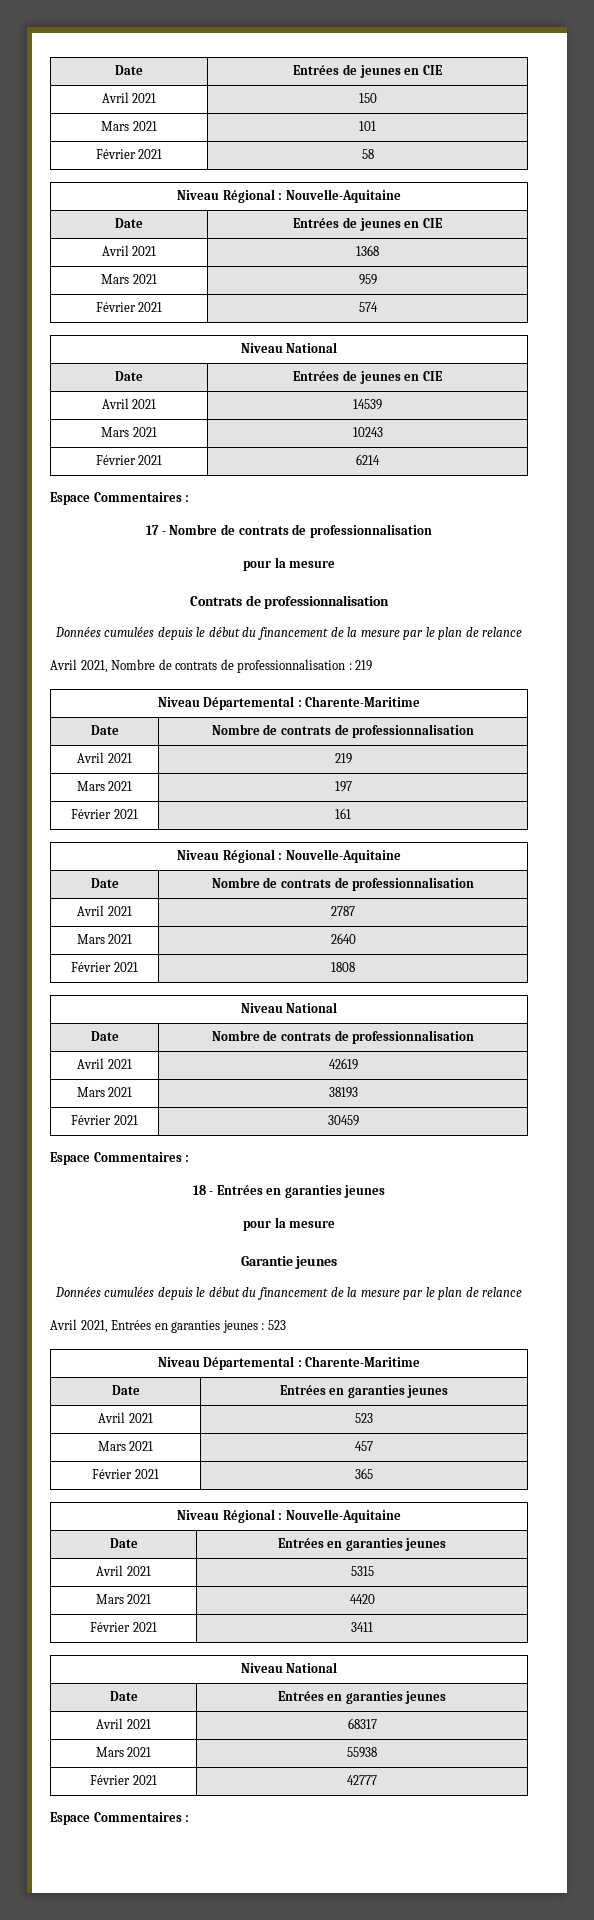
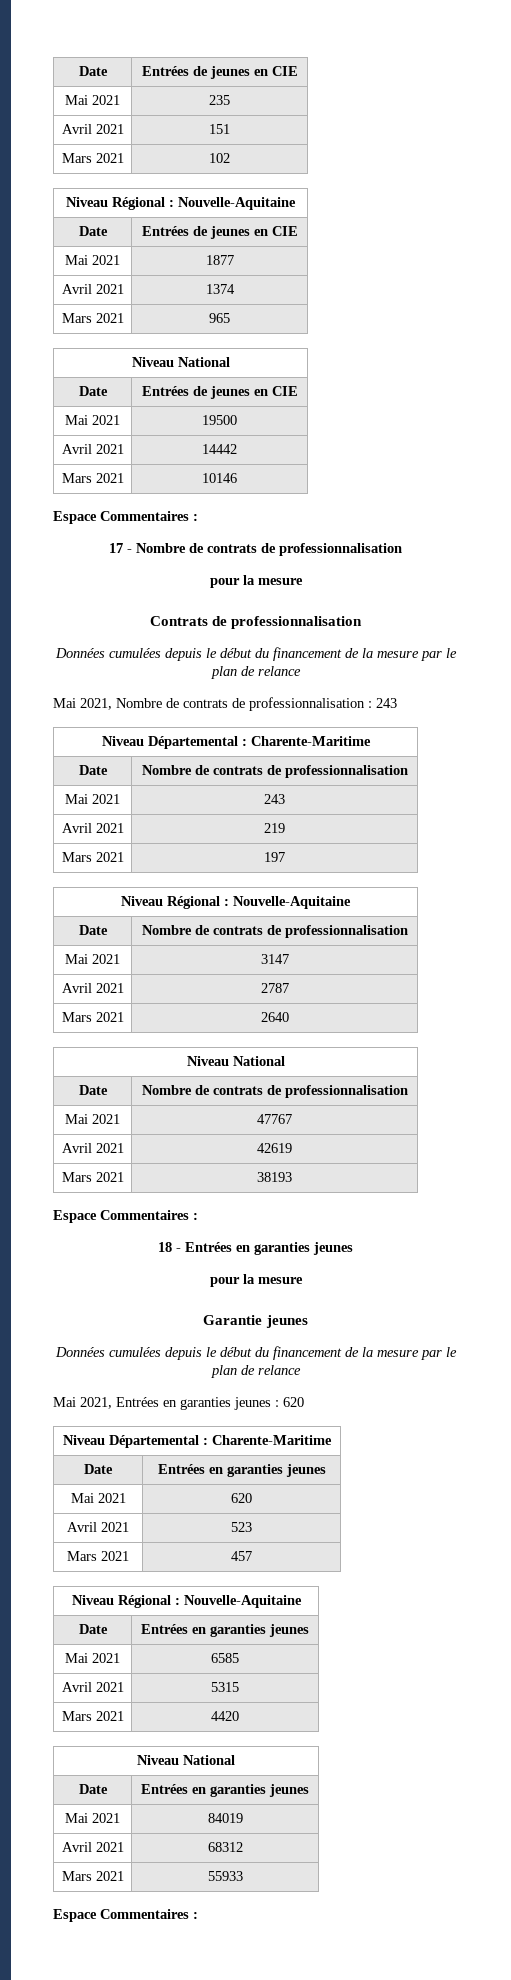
[115,65,143,75] [293,64,442,78] [101,92,157,103] [358,93,377,103] [101,121,157,131] [359,121,376,131] [95,149,163,159] [361,149,374,159] Date | Entrées de jeunes en CIE // Avril 2021 | 150 // Mars 2021 | 101 // Février 2021 | 58 -> [78,66,108,76] [141,66,298,79] [65,95,120,105] [209,95,231,105] [61,124,124,134] [209,124,231,134] [61,153,124,163] [209,153,231,163] Date | Entrées de jeunes en CIE // Mai 2021 | 235 // Avril 2021 | 151 // Mars 2021 | 102
[101,245,157,256] [356,245,379,256] [101,274,157,284] [358,274,377,285] [95,302,163,312] [358,302,378,312] // Avril 2021 | 1368 // Mars 2021 | 959 // Février 2021 | 574 -> [65,255,120,265] [205,255,234,265] [61,284,124,294] [205,284,235,294] [61,313,124,323] [209,313,231,323] // Mai 2021 | 1877 // Avril 2021 | 1374 // Mars 2021 | 965
[101,398,157,409] [353,399,382,410] [101,427,157,437] [352,427,383,437] [95,455,163,465] [356,454,380,465] // Avril 2021 | 14539 // Mars 2021 | 10243 // Février 2021 | 6214 -> [65,415,120,425] [202,415,238,425] [61,444,124,454] [202,444,238,454] [61,473,124,483] [202,473,238,483] // Mai 2021 | 19500 // Avril 2021 | 14442 // Mars 2021 | 10146
[50,659,77,670] Avril -> [53,698,76,708] Mai
[355,660,373,671] 219 -> [376,698,397,708] 243
(475, 731) none -> [65,794,120,804] [264,794,285,804] // Mai 2021 | 243
[71,809,138,819] [335,808,351,819] // Février 2021 | 161 -> (285, 857) none
(475, 884) none -> [65,954,120,964] [260,954,289,964] // Mai 2021 | 3147
[71,962,138,972] [331,962,355,972] // Février 2021 | 1808 -> (289, 1017) none
(475, 1037) none -> [65,1114,120,1124] [257,1114,292,1124] // Mai 2021 | 47767
[71,1115,138,1125] [327,1115,359,1126] // Février 2021 | 30459 -> (292, 1177) none
[50,1319,77,1330] Avril -> [53,1397,76,1407] Mai
[267,1320,286,1330] 523 -> [283,1397,304,1407] 620
(449, 1391) none -> [70,1493,126,1503] [231,1493,253,1503] // Mai 2021 | 620
[92,1469,159,1479] [355,1468,373,1479] // Février 2021 | 365 -> (253, 1556) none
(447, 1544) none -> [65,1653,120,1663] [211,1653,240,1663] // Mai 2021 | 6585
[90,1622,157,1632] [351,1622,373,1632] // Février 2021 | 3411 -> (240, 1716) none
[96,1718,151,1729] [347,1718,377,1729] [95,1747,152,1757] [347,1747,377,1758] [90,1775,157,1785] [347,1775,377,1785] // Avril 2021 | 68317 // Mars 2021 | 55938 // Février 2021 | 42777 -> [65,1813,120,1823] [207,1813,243,1823] [61,1842,124,1852] [207,1842,243,1852] [61,1871,124,1881] [207,1871,243,1881] // Mai 2021 | 84019 // Avril 2021 | 68312 // Mars 2021 | 55933

